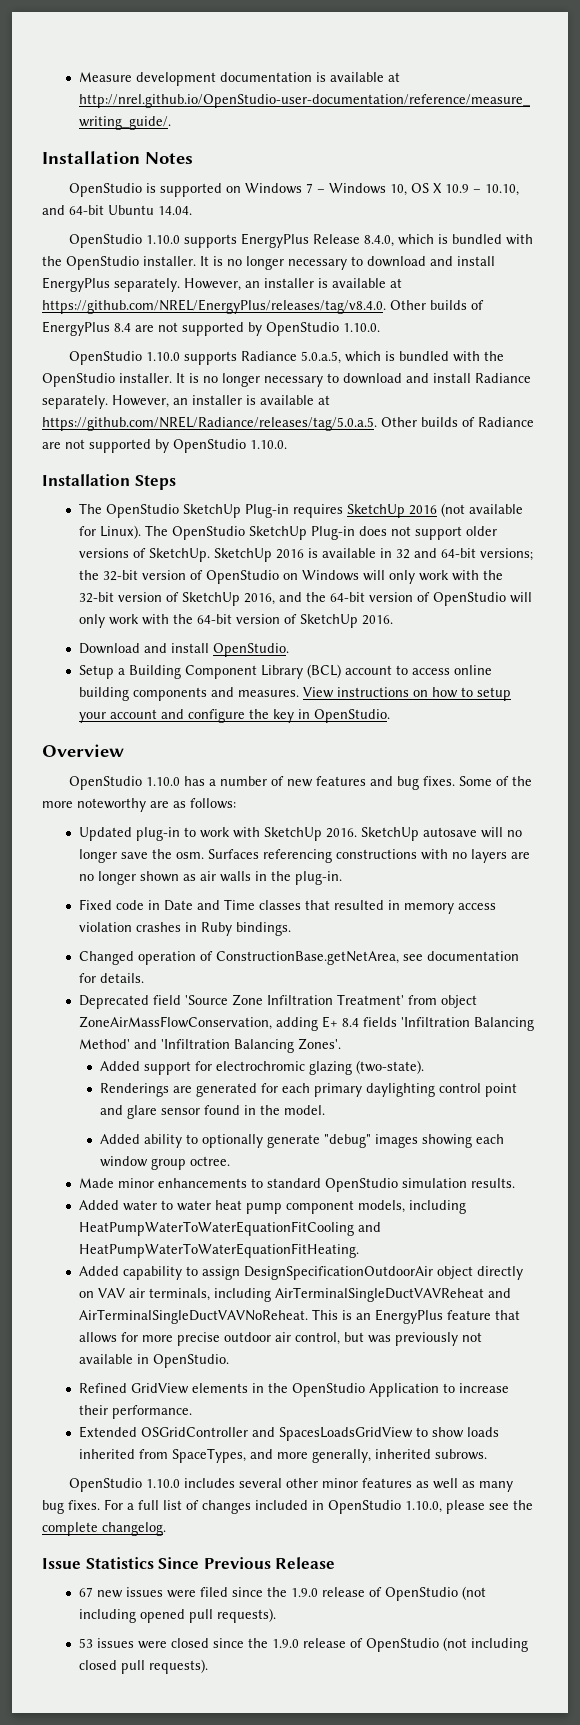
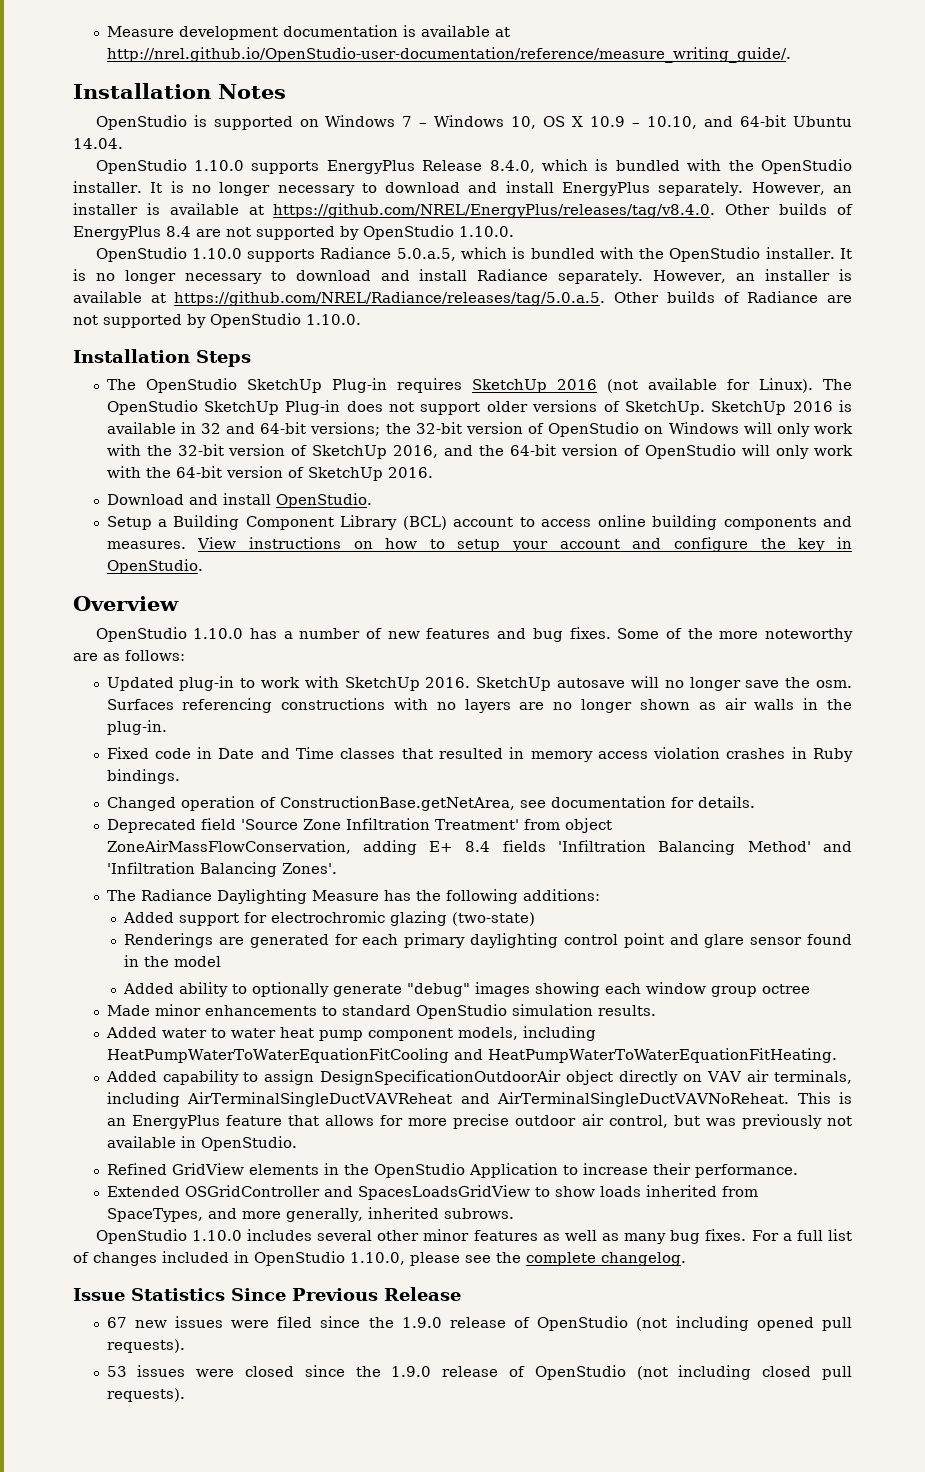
(341, 1044) none -> [106,889,600,904] // The Radiance Daylighting Measure has the following additions:
[355,1060,424,1074] (two-state). -> [452,912,536,926] (two-state)
[283,1105,325,1115] model. -> [174,956,222,967] model
[189,1156,230,1166] octree. -> [762,984,811,994] octree

